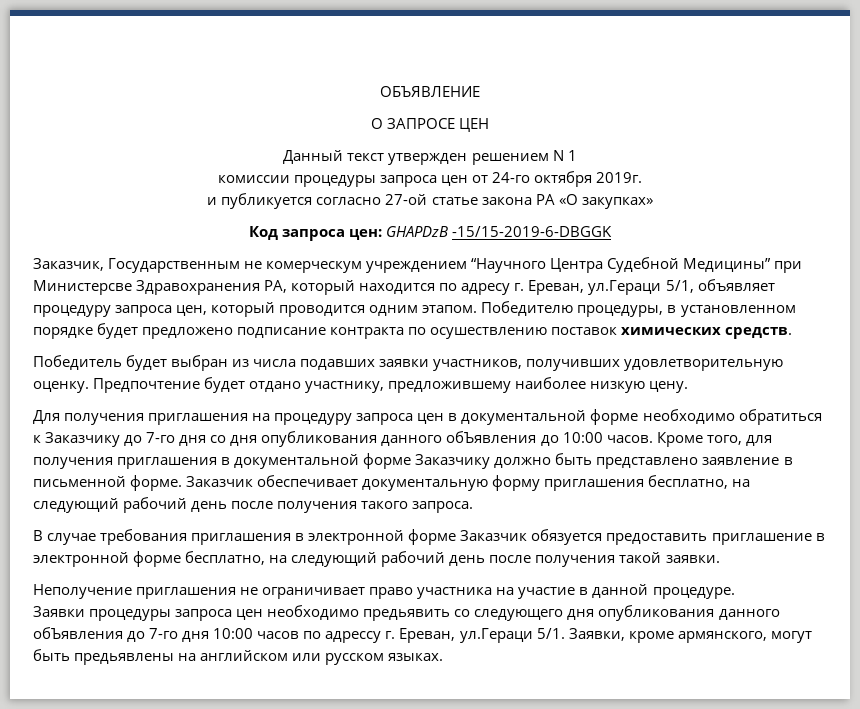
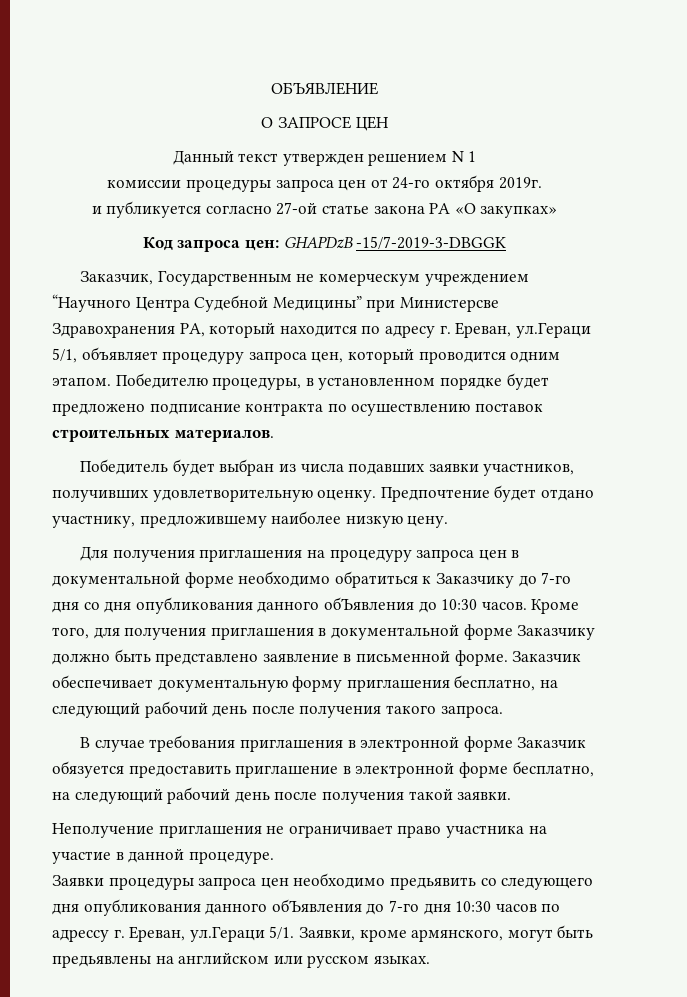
[452,226,613,237] -15/15-2019-6-DBGGK -> [356,236,507,249] -15/7-2019-3-DBGGK
[621,327,793,339] химических средств. -> [52,429,274,442] строительных материалов.
[562,432,603,443] 10:00 -> [441,599,478,610] 10:30
[213,628,254,639] 10:00 -> [455,901,492,912] 10:30

